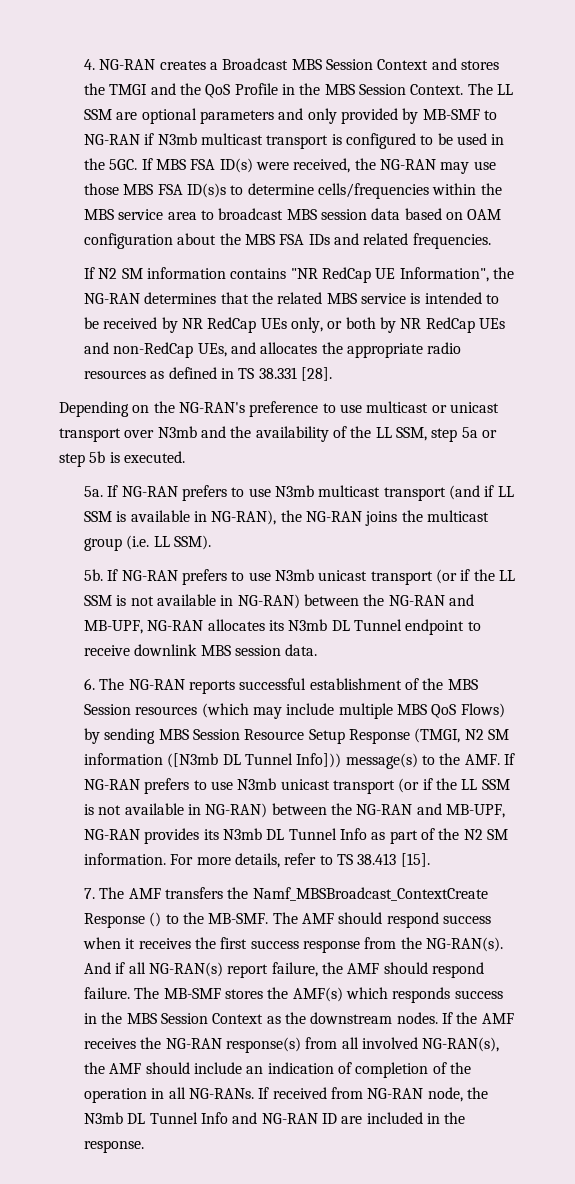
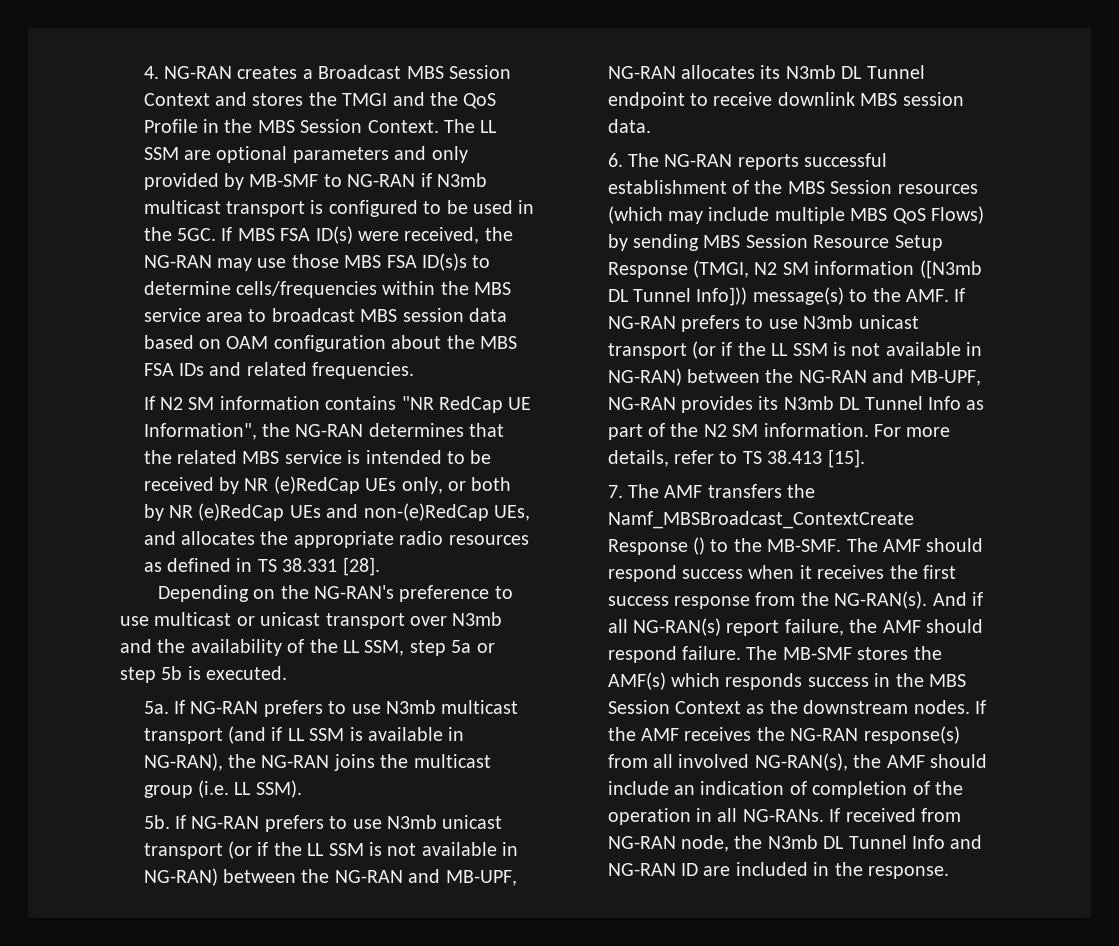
[207,317,257,333] RedCap -> [273,476,360,494] (e)RedCap
[425,317,475,333] RedCap -> [198,503,285,521] (e)RedCap
[113,342,194,358] non-RedCap -> [363,503,489,521] non-(e)RedCap

